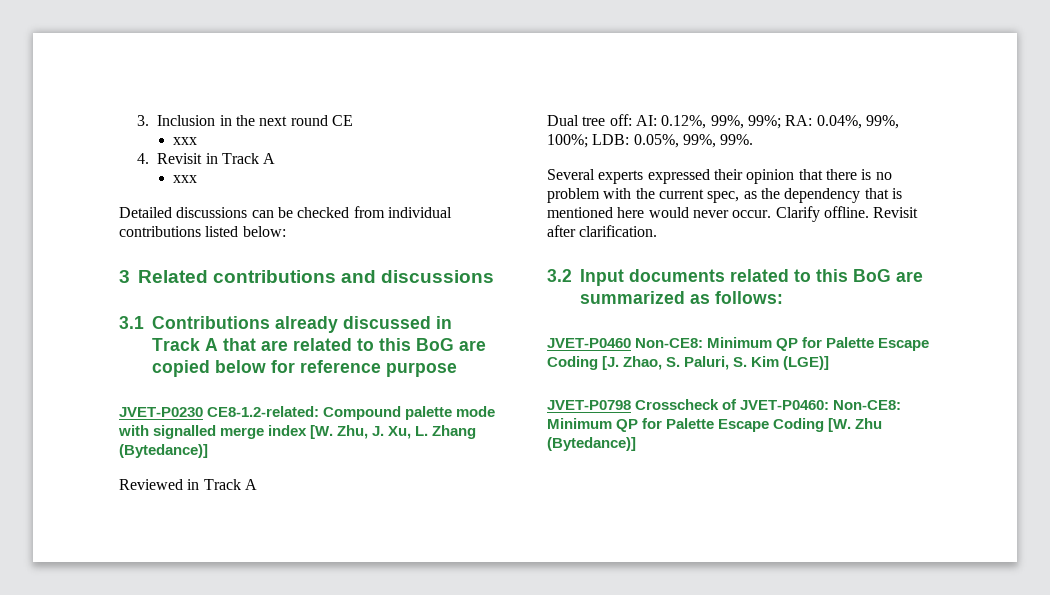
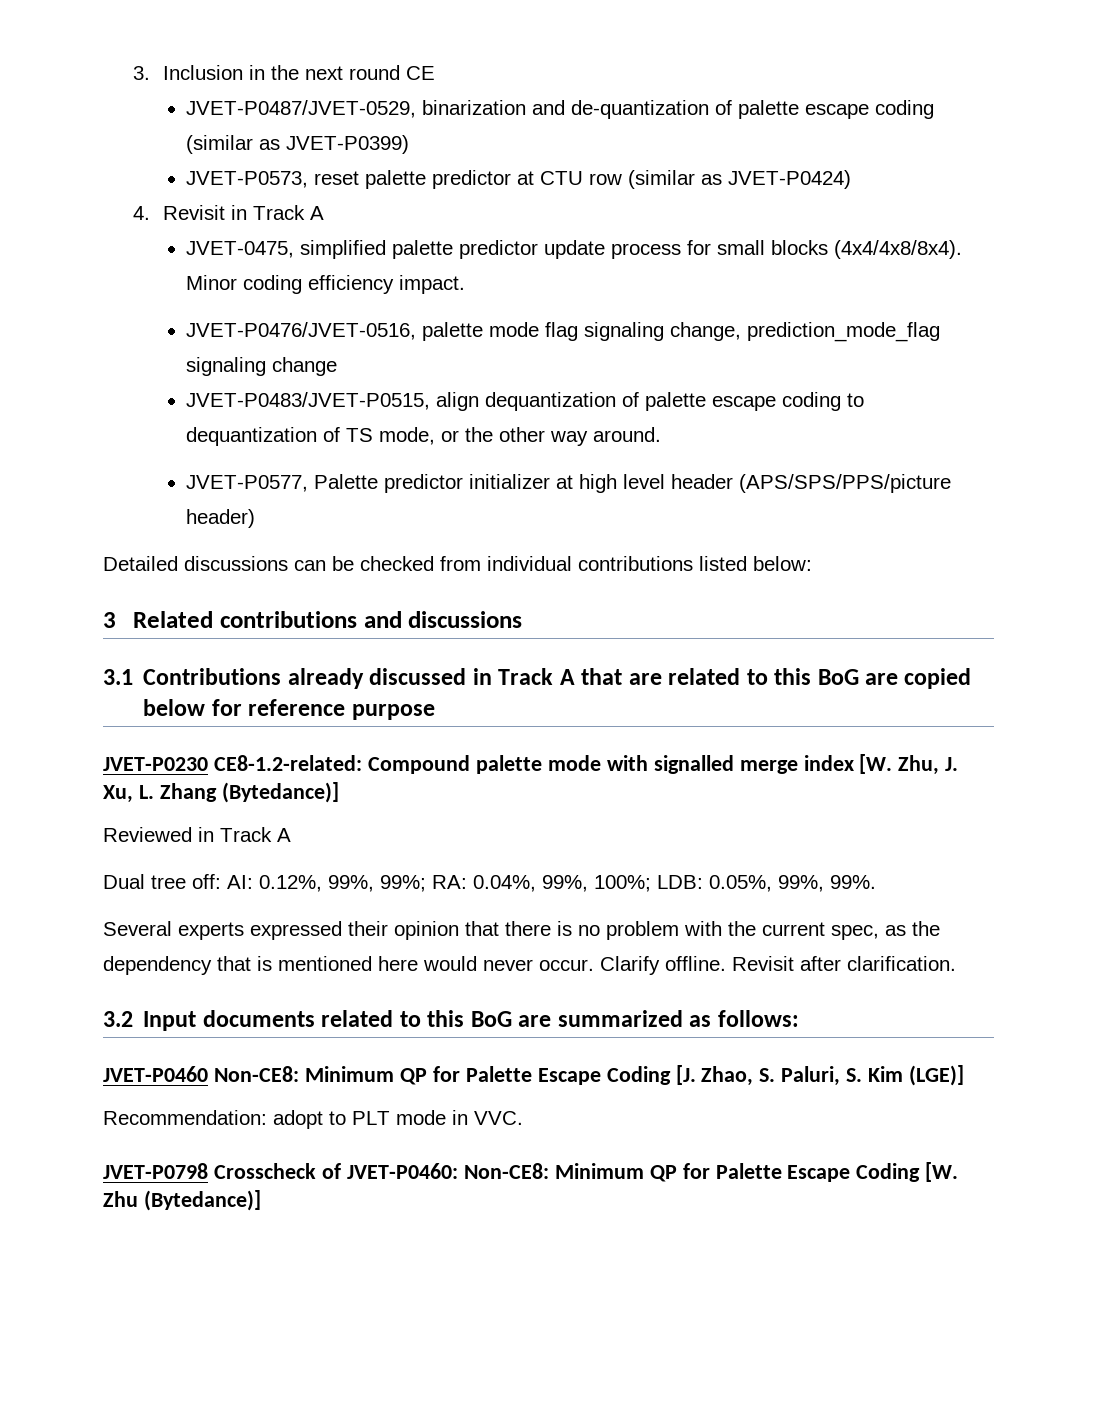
[173,137,198,145] xxx -> [185,100,934,119] [185,135,409,154] [185,170,851,189] JVET-P0487/JVET-0529, binarization and de-quantization of palette escape coding (similar as JVET-P0399) // JVET-P0573, reset palette predictor at CTU row (similar as JVET-P0424)
[173,175,198,183] xxx -> [185,240,962,259] [185,275,465,294] [185,322,940,342] [185,357,337,376] [185,392,864,411] [185,427,661,446] [185,474,951,493] [185,509,255,528] JVET-0475, simplified palette predictor update process for small blocks (4x4/4x8/8x4). Minor coding efficiency impact. // JVET-P0476/JVET-0516, palette mode flag signaling change, prediction_mode_flag signaling change // JVET-P0483/JVET-P0515, align dequantization of palette escape coding to dequantization of TS mode, or the other way around. // JVET-P0577, Palette predictor initializer at high level header (APS/SPS/PPS/picture header)
(830, 363) none -> [103,1110,523,1129] // Recommendation: adopt to PLT mode in VVC.

